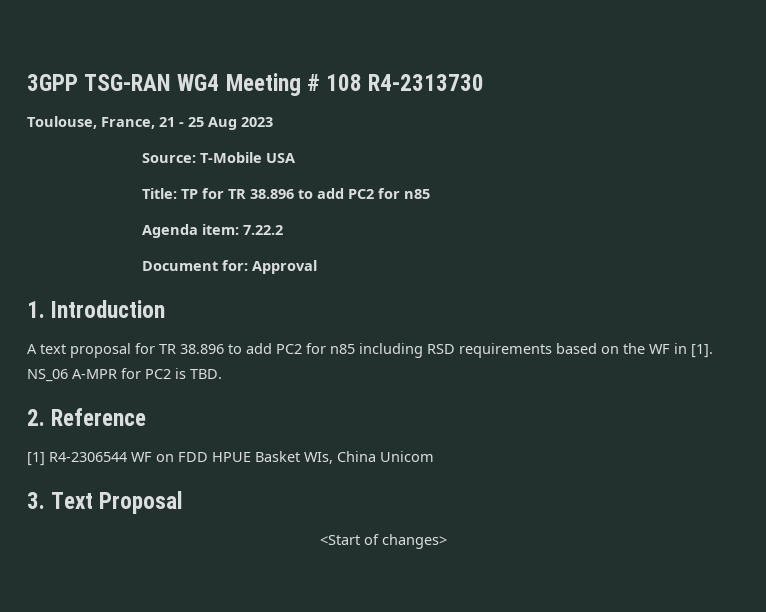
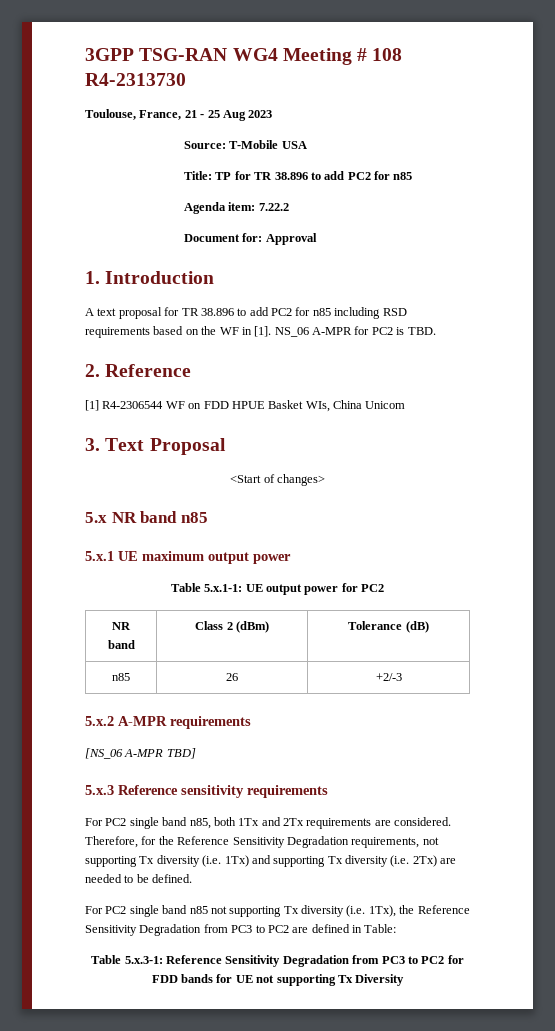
(447, 541) none -> [85,511,208,523] [85,551,291,564] [170,583,385,595] [112,622,131,630] [107,640,135,649] [195,621,269,633] [348,621,429,633] [112,673,130,681] [225,673,238,681] [375,673,402,681] [85,716,251,729] [85,748,196,759] [85,785,328,798] [85,817,452,829] [85,836,439,848] [85,855,457,867] [85,874,193,883] [85,905,470,917] [85,924,397,936] [91,955,464,967] [151,974,405,986] // 5.x NR band n85 // 5.x.1 UE maximum output power // Table 5.x.1-1: UE output power for PC2 // NR // band | Class 2 (dBm) | Tolerance (dB) // n85 | 26 | +2/-3 // 5.x.2 A-MPR requirements // [NS_06 A-MPR TBD] // 5.x.3 Reference sensitivity requirements // For PC2 single band n85, both 1Tx and 2Tx requirements are considered. Therefore, for the Reference Sensitivity Degradation requirements, not supporting Tx diversity (i.e. 1Tx) and supporting Tx diversity (i.e. 2Tx) are needed to be defined. // For PC2 single band n85 not supporting Tx diversity (i.e. 1Tx), the Reference Sensitivity Degradation from PC3 to PC2 are defined in Table: // Table 5.x.3-1: Reference Sensitivity Degradation from PC3 to PC2 for FDD bands for UE not supporting Tx Diversity

